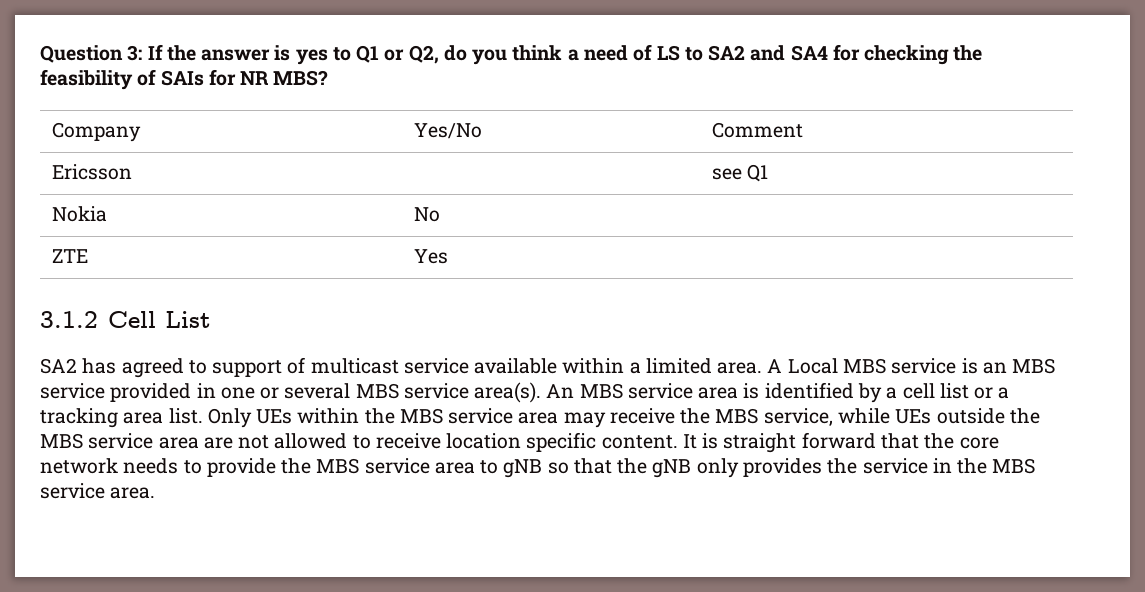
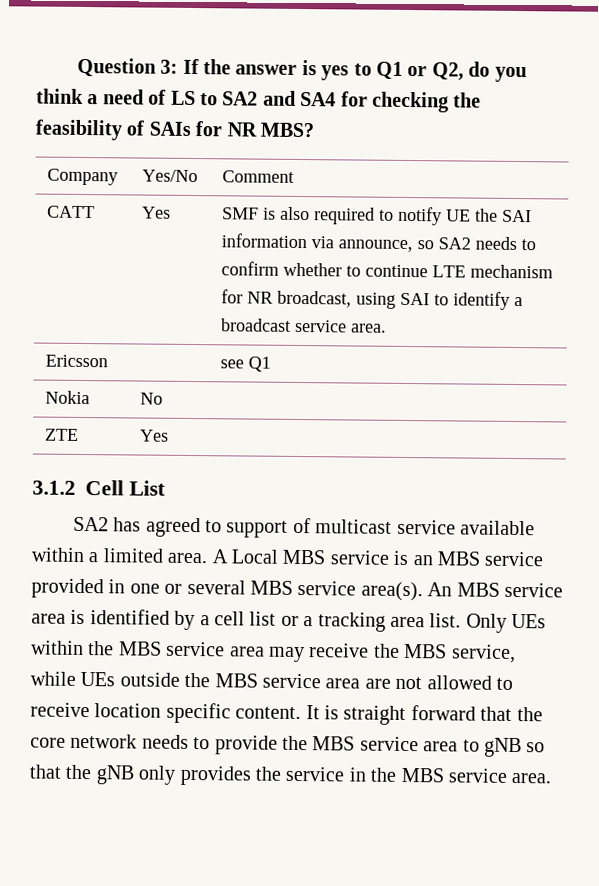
(803, 130) none -> [47,205,96,219] [142,206,172,219] [222,206,533,226] [221,233,537,253] [221,261,554,279] [221,289,524,310] [221,318,388,333] // CATT | Yes | SMF is also required to notify UE the SAI information via announce, so SA2 needs to confirm whether to continue LTE mechanism for NR broadcast, using SAI to identify a broadcast service area.

